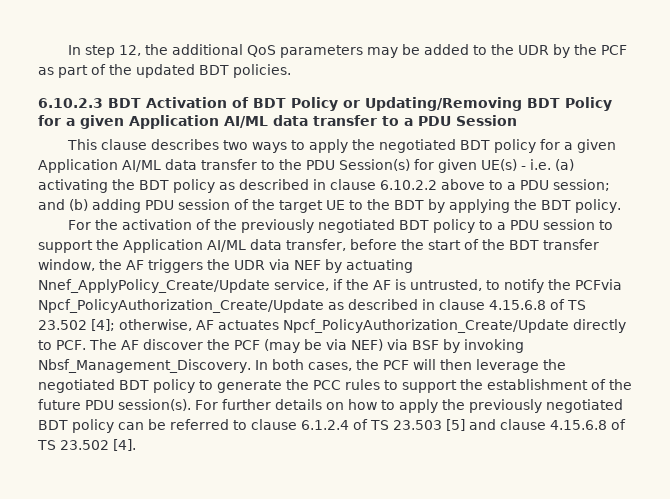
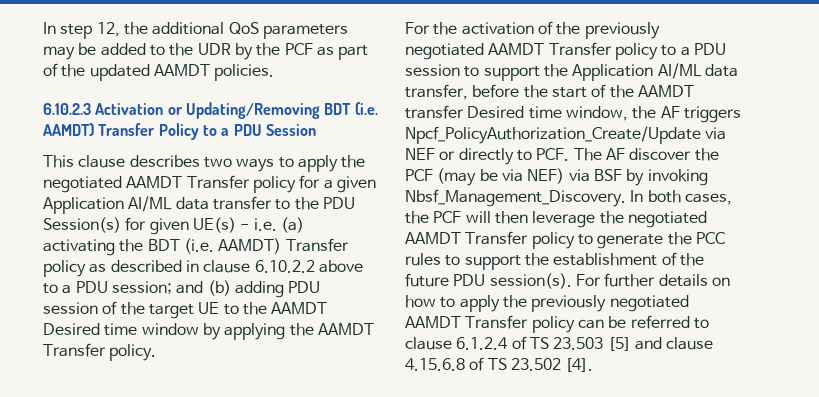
[199,65,229,75] BDT -> [153,64,210,76] AAMDT
[108,97,612,111] [38,115,377,129] BDT Activation of BDT Policy or Updating/Removing BDT Policy for a given Application AI/ML data transfer -> [95,102,378,119] [43,123,199,140] Activation or Updating/Removing BDT (i.e. AAMDT) Transfer Policy
[460,140,491,150] BDT -> [126,175,250,189] AAMDT Transfer
(169, 185) none -> [183,238,349,254] (i.e. AAMDT) Transfer
[394,200,424,210] BDT -> [271,302,328,314] [43,323,199,336] AAMDT Desired time window
[541,200,571,210] BDT -> [317,323,374,335] [43,343,106,357] AAMDT Transfer
[399,220,430,230] BDT -> [488,42,612,56] AAMDT Transfer
[509,239,599,250] [38,259,413,273] [38,279,622,293] [38,299,586,313] [38,319,569,333] BDT transfer window, the AF triggers the UDR via NEF by actuating Nnef_ApplyPolicy_Create/Update service, if the AF is untrusted, to notify the PCFvia Npcf_PolicyAuthorization_Create/Update as described in clause 4.15.6.8 of TS 23.502 [4]; otherwise, AF actuates Npcf_PolicyAuthorization_Create/Update -> [637,85,694,97] [405,105,741,123] [405,126,727,144] [405,148,456,160] AAMDT transfer Desired time window, the AF triggers Npcf_PolicyAuthorization_Create/Update via NEF or
[119,380,149,390] BDT -> [405,231,529,245] AAMDT Transfer
[38,420,68,430] BDT -> [405,315,529,329] AAMDT Transfer

